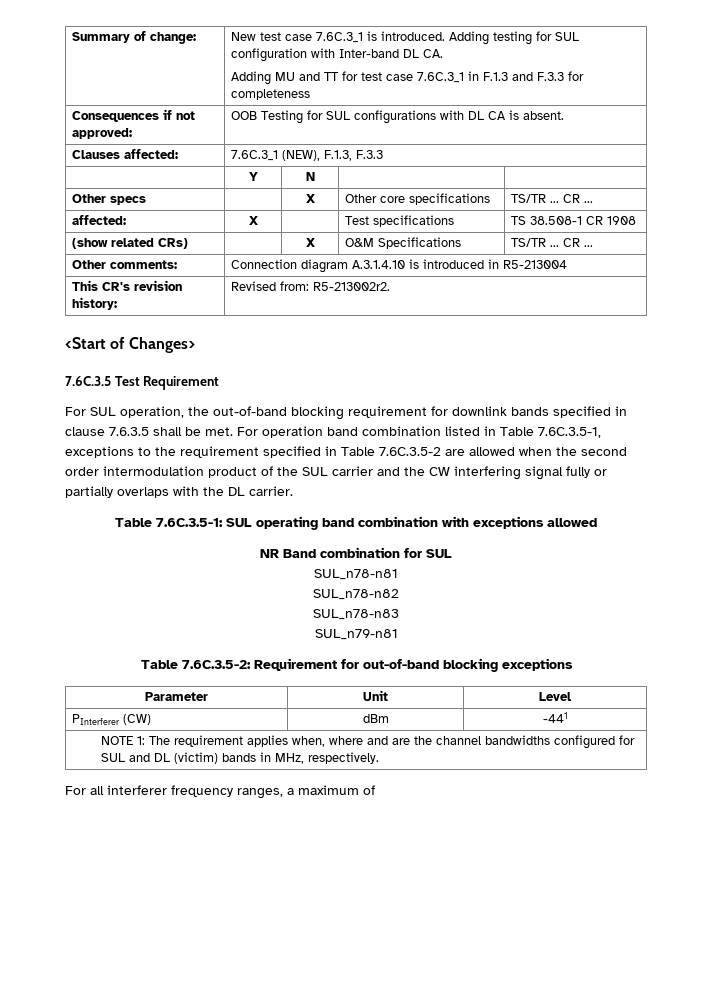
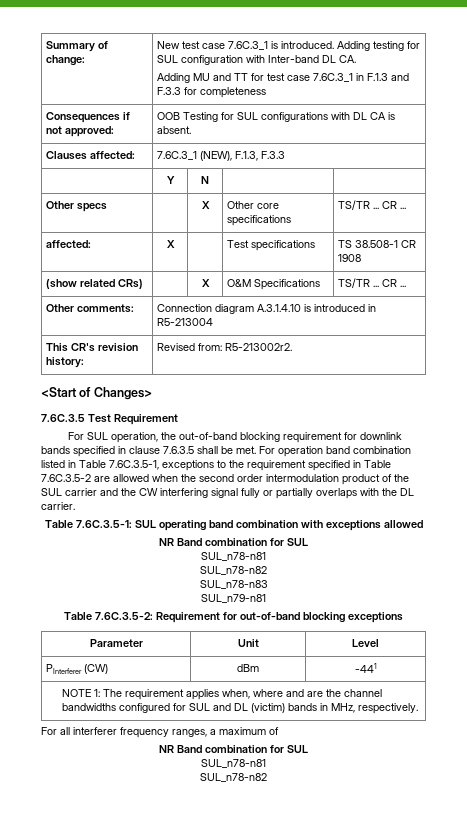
(375, 790) none -> [159,745,308,753] [201,759,266,768] [200,773,267,782] // NR Band combination for SUL // SUL_n78-n81 // SUL_n78-n82

